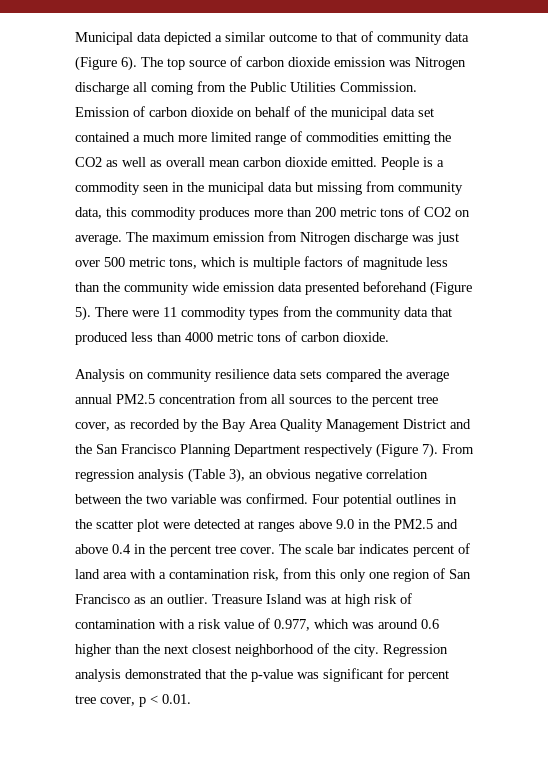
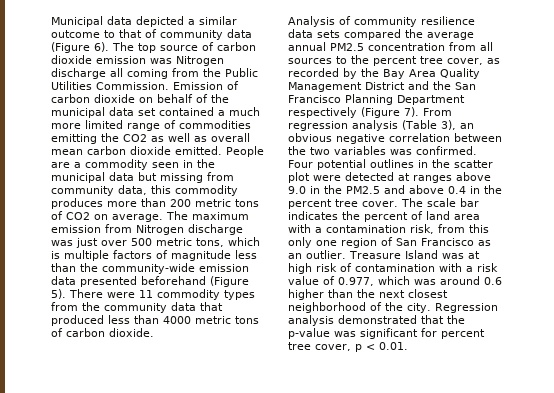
[423,157,433,167] is -> [51,162,70,168] are
[124,282,219,295] community wide -> [102,263,195,274] community-wide
[129,372,144,379] on -> [339,16,351,25] of
[171,494,216,504] variable -> [334,146,386,155] variables
(409, 549) none -> [342,211,360,220] the

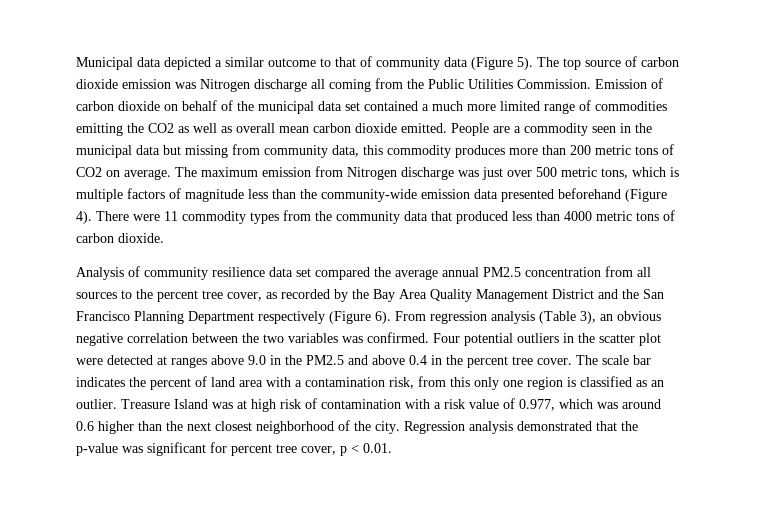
[94,42,109,52] 6). -> [517,57,533,70] 5).
[51,289,66,299] 5). -> [76,211,92,224] 4).
[317,30,340,38] sets -> [296,268,311,277] set
[404,107,419,117] 7). -> [375,311,391,324] 6).
[370,159,414,168] outlines -> [517,333,559,343] outliers
[381,237,474,246] of San Francisco -> [567,376,632,387] is classified

